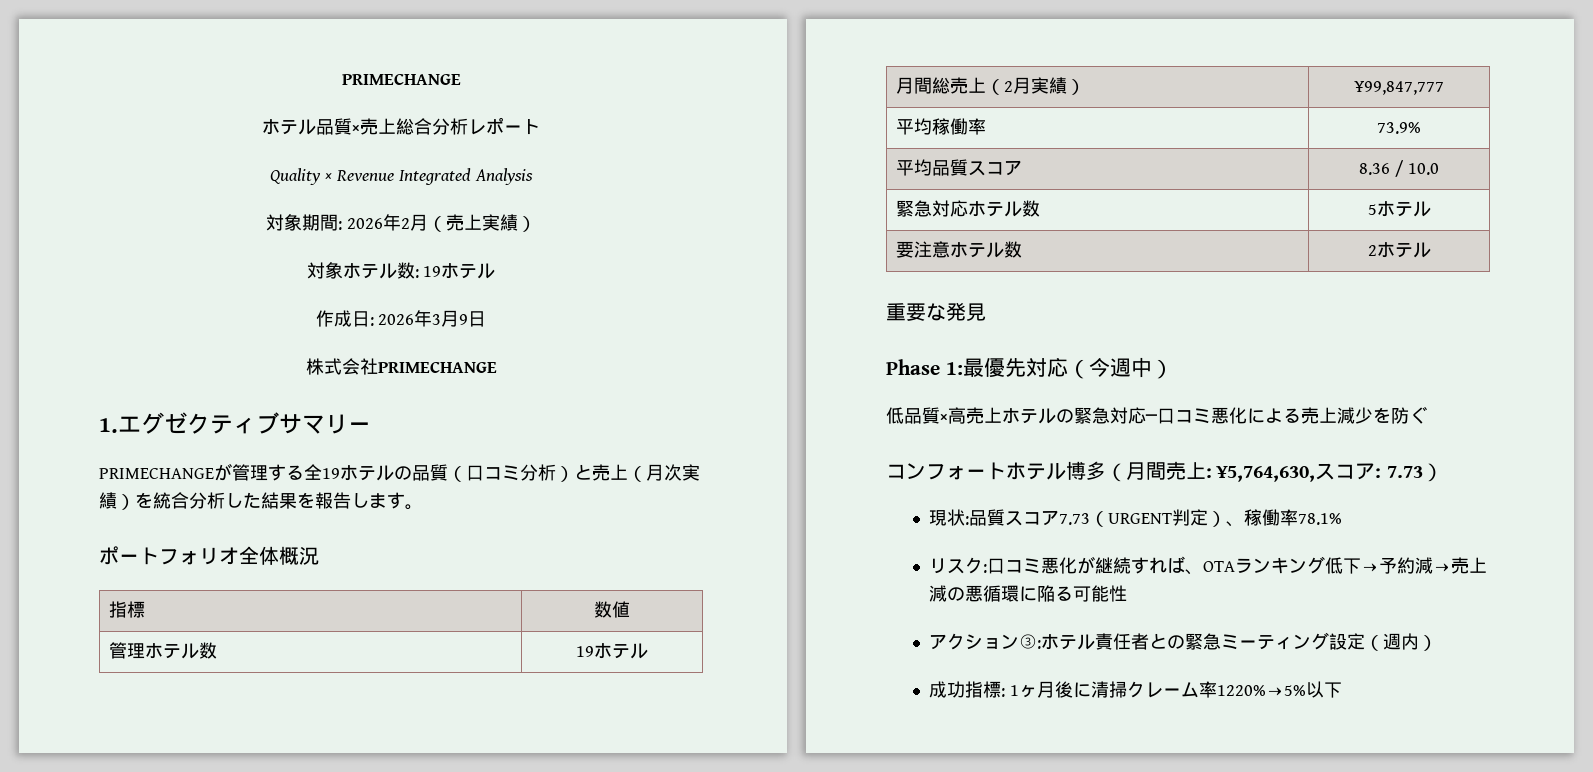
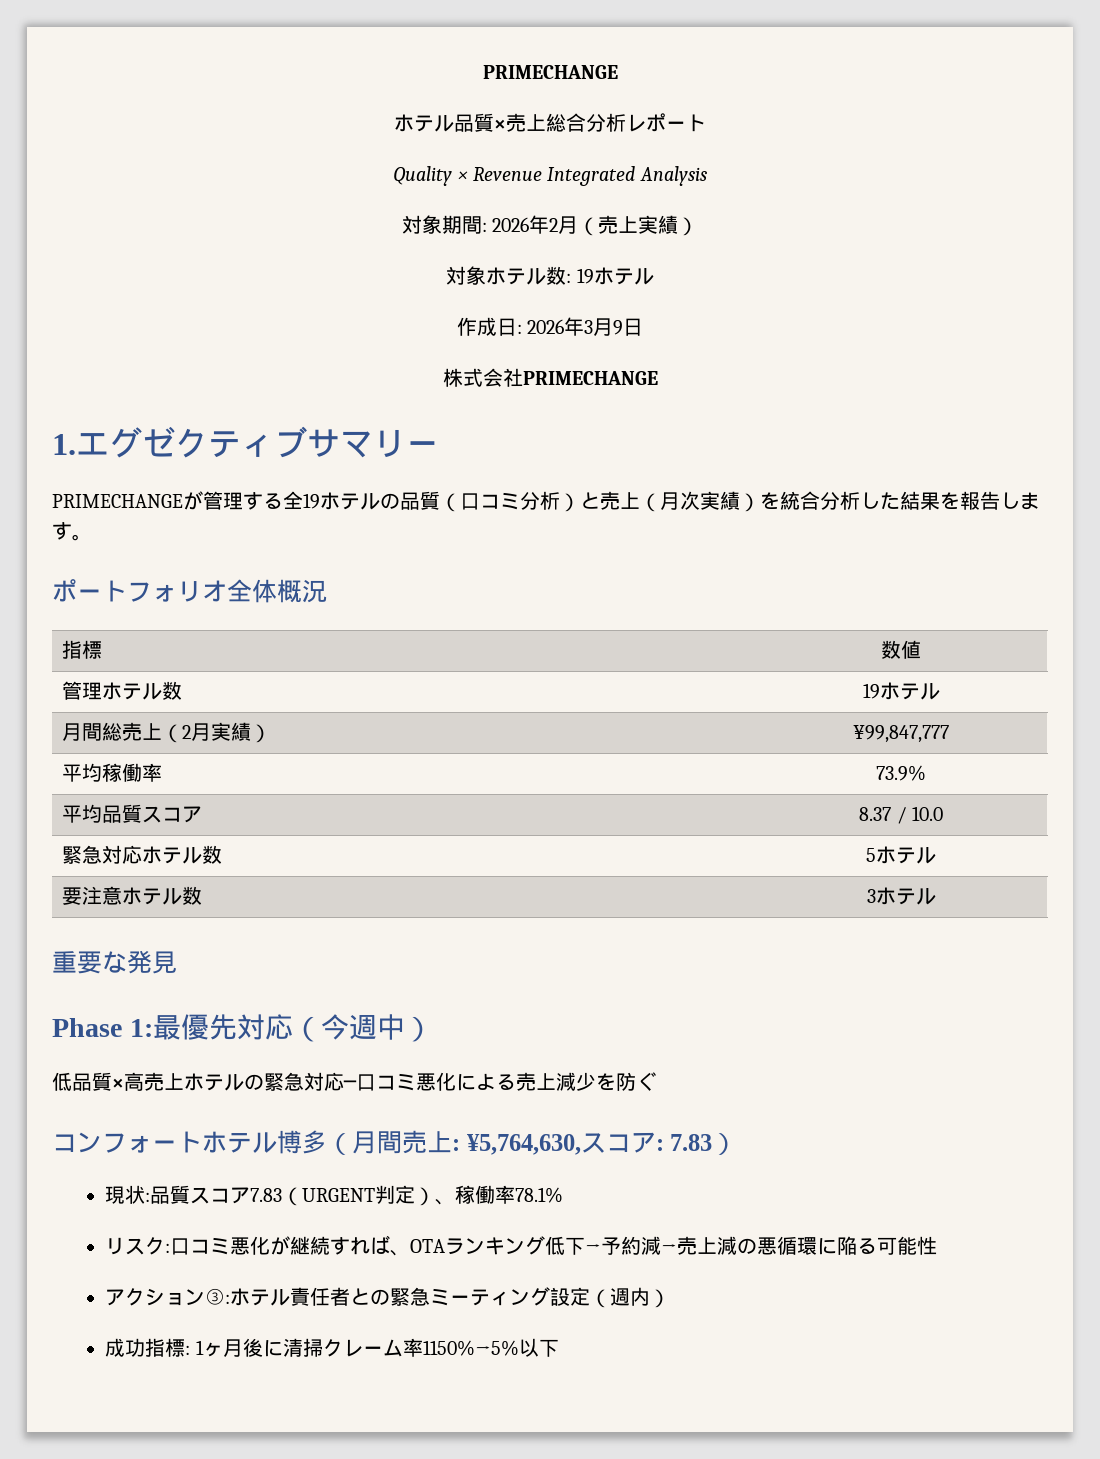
[1359,163,1391,175] 8.36 -> [859,807,892,821] 8.37
[1367,245,1377,256] 2 -> [866,889,876,903] 3
[1386,466,1423,478] 7.73 -> [670,1134,713,1151] 7.83
[1059,513,1091,525] 7.73 -> [250,1188,283,1202] 7.83
[1217,685,1307,696] 1220%→5% -> [422,1340,519,1356] 1150%→5%

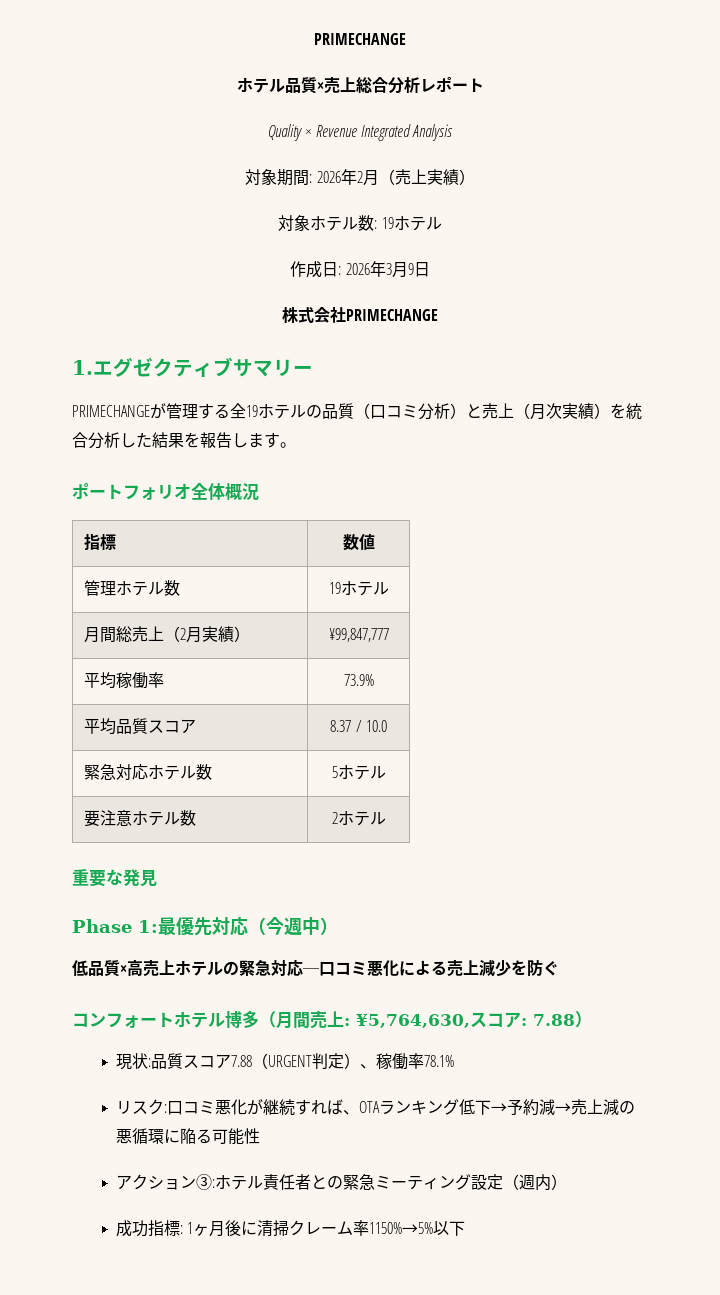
[866,889,876,903] 3 -> [331,812,338,824] 2
[670,1134,713,1151] 7.83 -> [533,1014,575,1026] 7.88
[250,1188,283,1202] 7.83 -> [231,1055,253,1067] 7.88

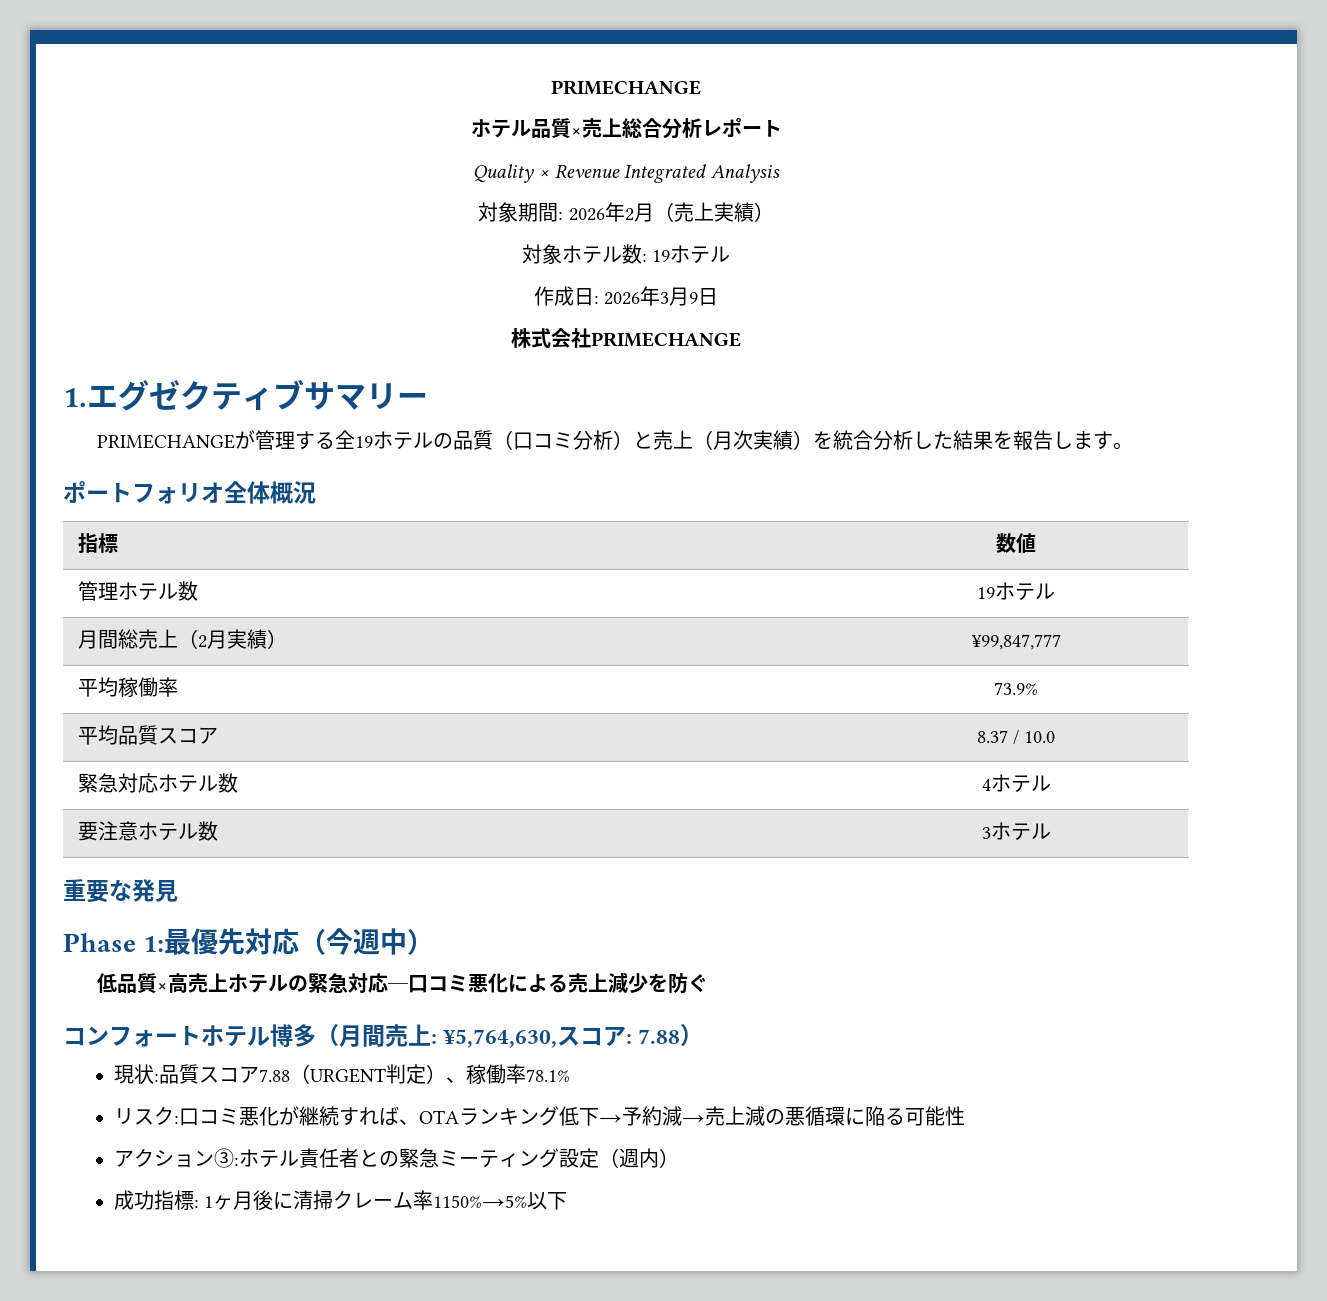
[331,766,338,778] 5 -> [981,779,991,791] 4
[331,812,338,824] 2 -> [981,827,991,839] 3

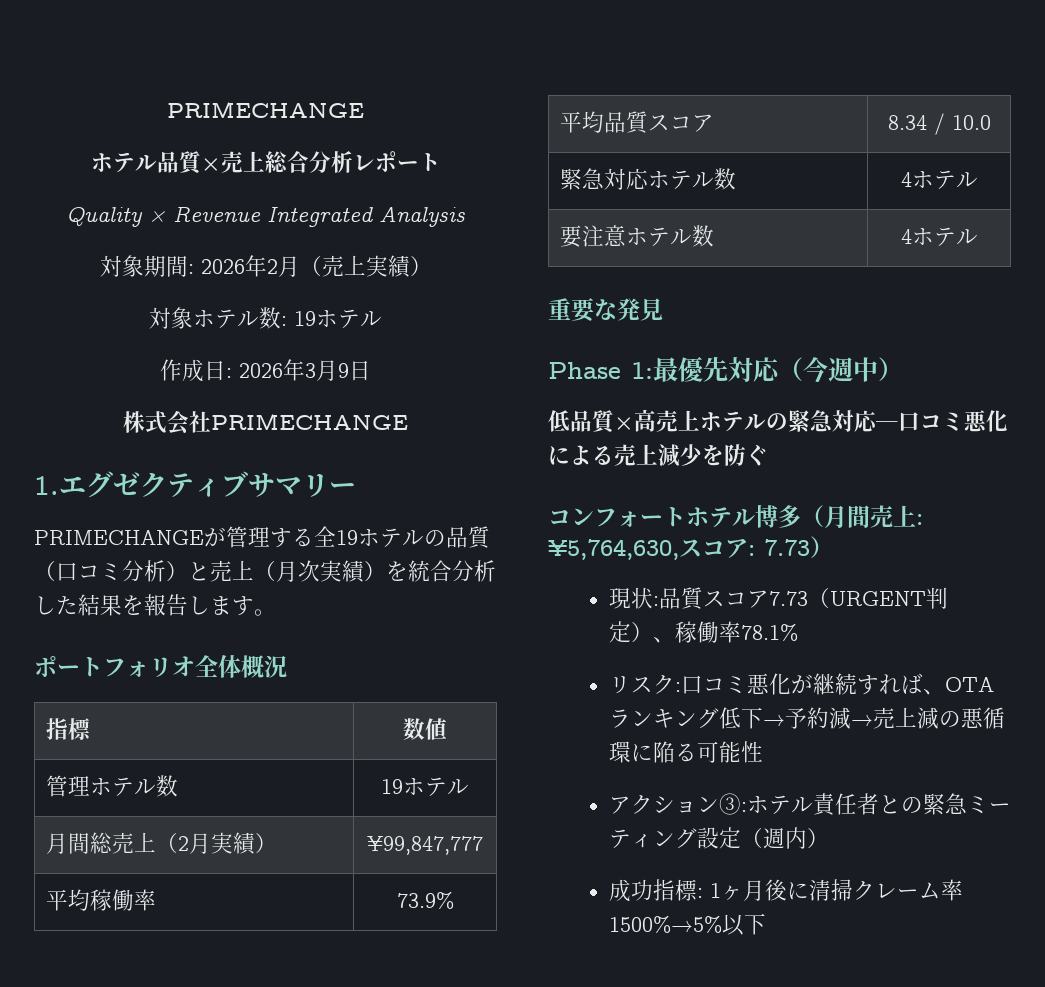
[976,730,1008,743] 8.37 -> [887,115,927,130] 8.34
[981,827,991,839] 3 -> [900,229,912,244] 4
[638,1029,681,1044] 7.88 -> [764,539,810,556] 7.73
[258,1069,290,1082] 7.88 -> [768,591,808,606] 7.73
[433,1195,528,1208] 1150%→5% -> [608,915,722,933] 1500%→5%

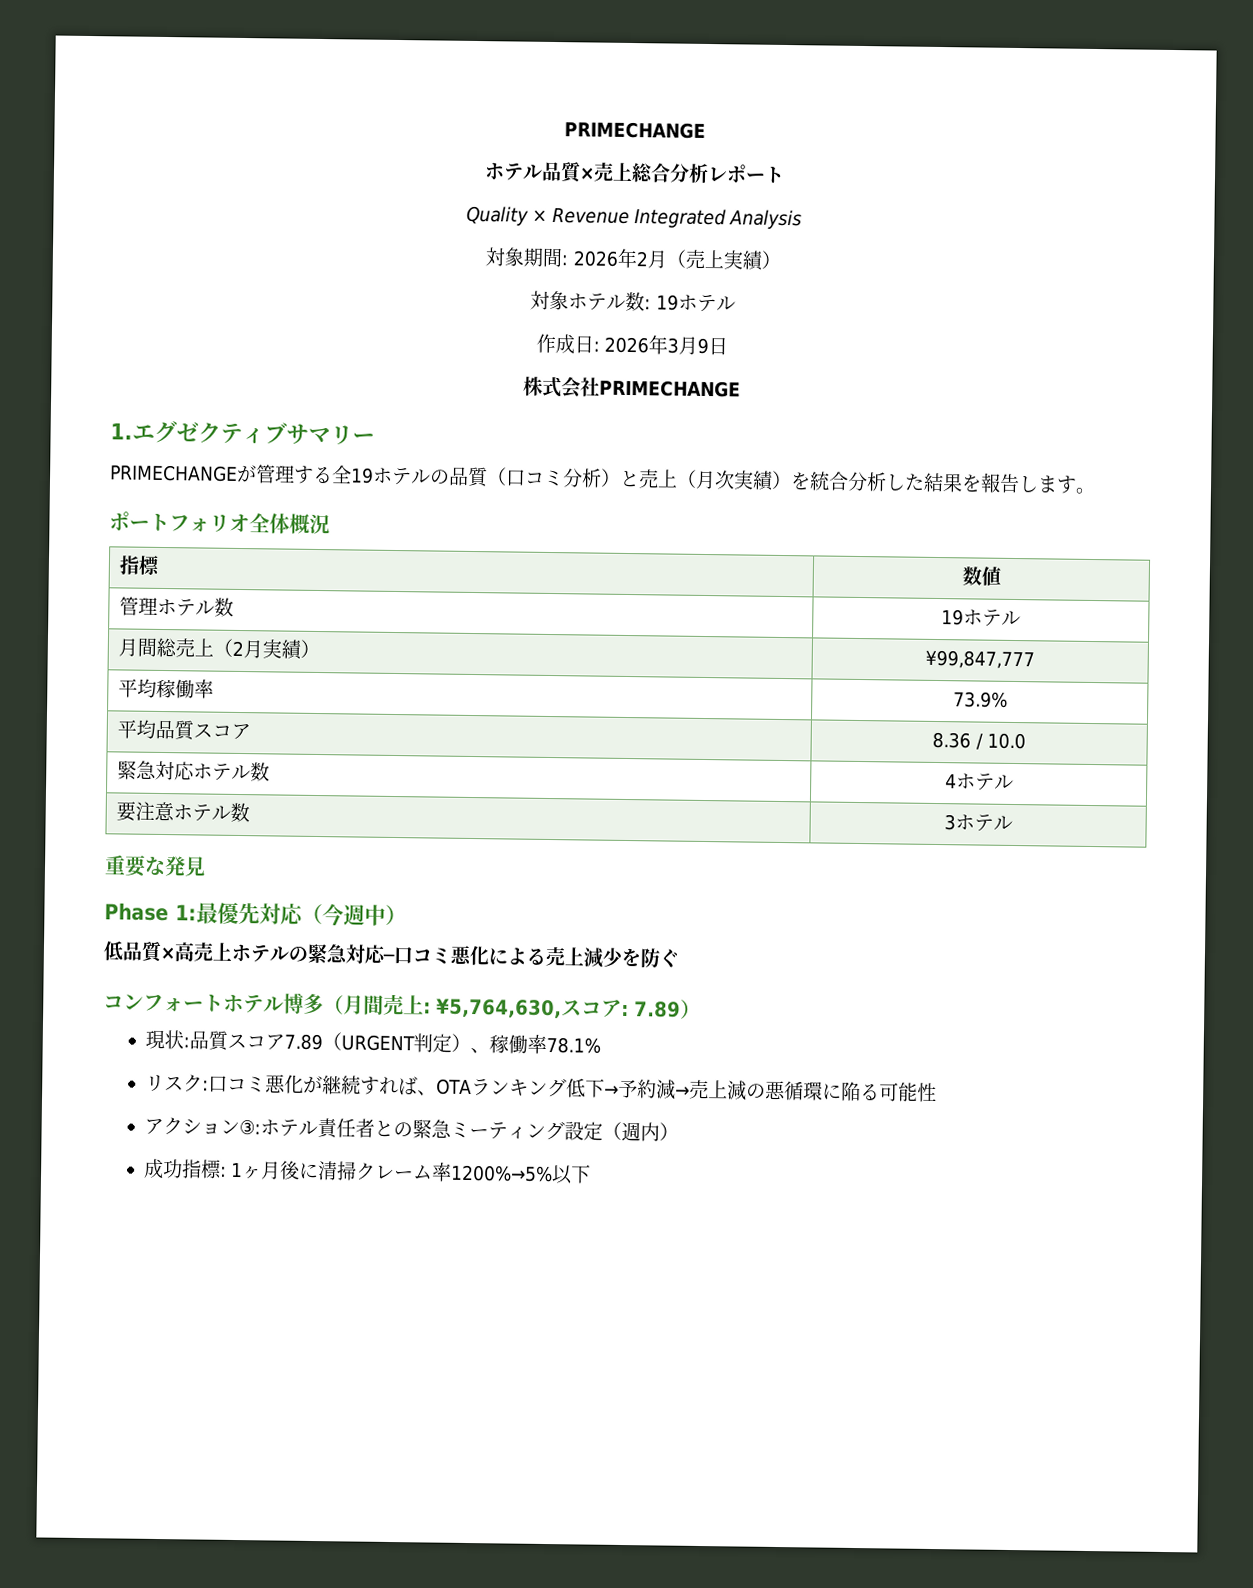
[887,115,927,130] 8.34 -> [932,731,972,749] 8.36
[900,229,912,244] 4 -> [943,814,956,831] 3
[764,539,810,556] 7.73 -> [634,1001,681,1018] 7.89
[768,591,808,606] 7.73 -> [283,1033,323,1051] 7.89
[608,915,722,933] 1500%→5% -> [449,1164,553,1183] 1200%→5%

